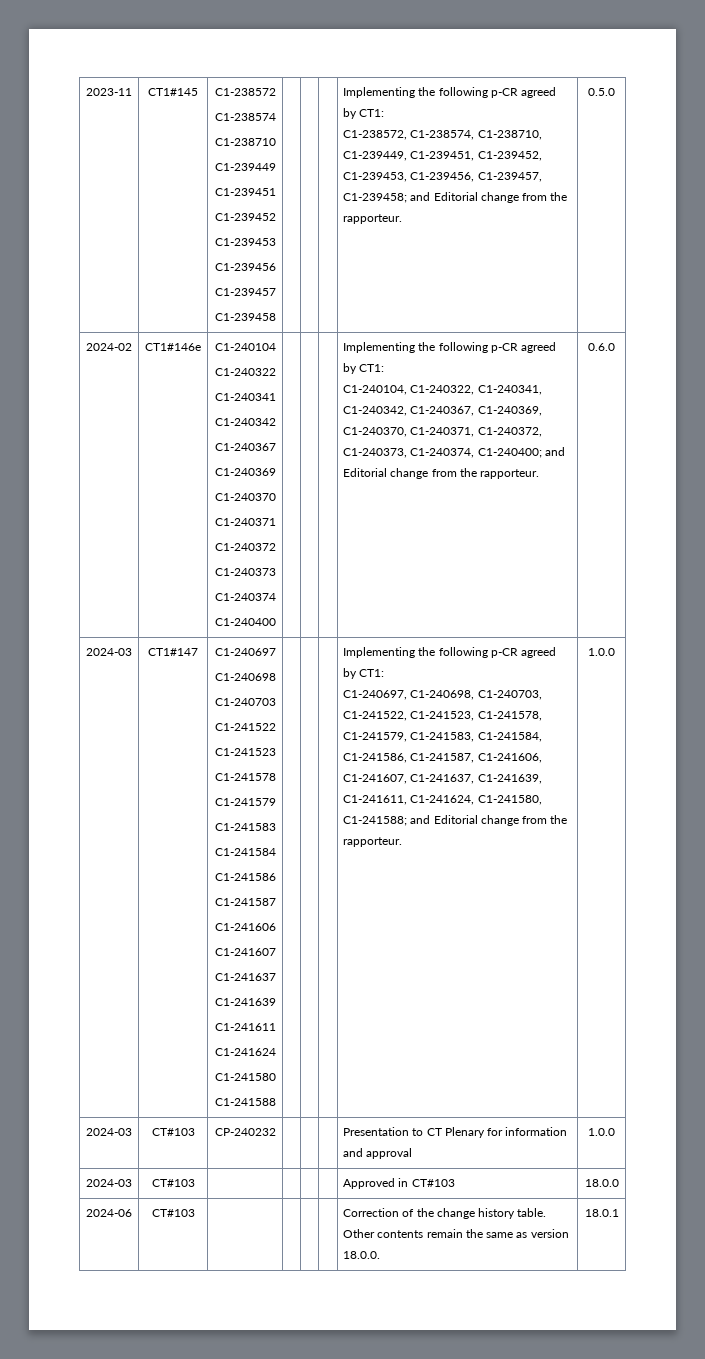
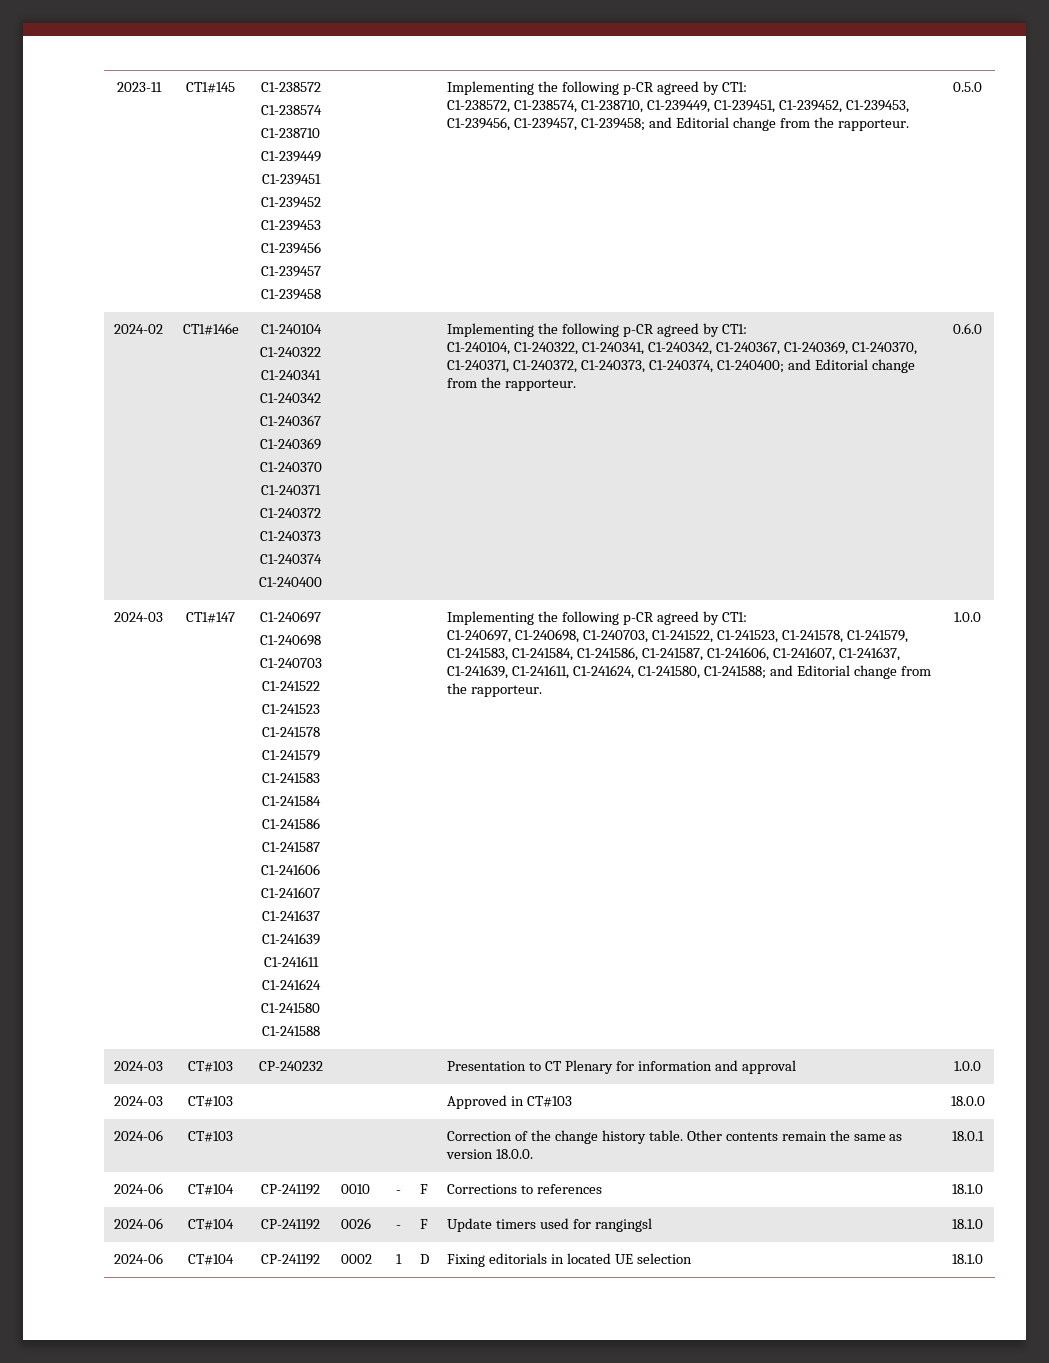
(619, 1213) none -> [114,1183,163,1194] [188,1184,234,1195] [261,1184,320,1195] [341,1184,371,1194] [395,1190,401,1194] [420,1184,428,1194] [447,1184,603,1194] [952,1184,983,1194] [114,1218,163,1229] [188,1219,234,1230] [261,1219,320,1230] [341,1218,372,1229] [395,1225,401,1229] [420,1219,428,1229] [447,1218,653,1232] [952,1219,983,1229] [114,1253,163,1264] [188,1254,234,1265] [261,1254,320,1265] [341,1254,373,1264] [395,1254,402,1264] [419,1254,429,1264] [447,1253,692,1267] [952,1254,983,1264] // 2024-06 | CT#104 | CP-241192 | 0010 | - | F | Corrections to references | 18.1.0 // 2024-06 | CT#104 | CP-241192 | 0026 | - | F | Update timers used for rangingsl | 18.1.0 // 2024-06 | CT#104 | CP-241192 | 0002 | 1 | D | Fixing editorials in located UE selection | 18.1.0

